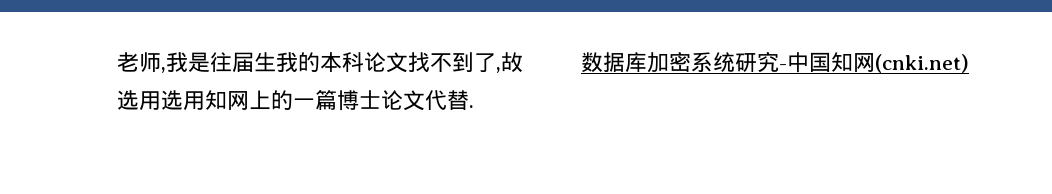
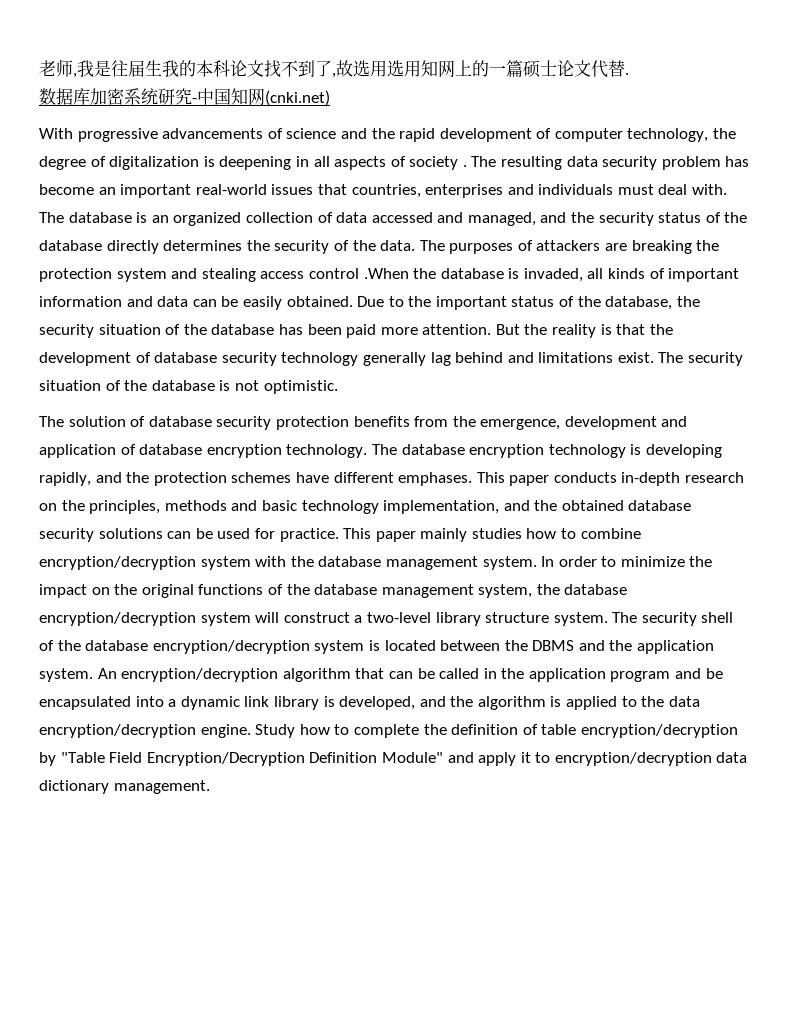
[337,90,359,111] 博 -> [523,60,541,78] 硕
(969, 63) none -> [39,128,737,142] [39,156,750,170] [39,184,728,198] [39,212,748,226] [39,240,720,254] [39,268,740,282] [39,296,700,310] [39,324,673,338] [39,352,744,366] [39,380,338,394] [39,416,688,430] [39,444,722,458] [39,472,745,486] [39,500,692,514] [39,528,641,542] [39,556,713,570] [39,584,628,598] [39,612,734,626] [39,640,715,654] [39,668,723,682] [39,696,700,710] [39,724,738,738] [39,752,748,766] [39,780,210,794] // With progressive advancements of science and the rapid development of computer technology, the degree of digitalization is deepening in all aspects of society . The resulting data security problem has become an important real-world issues that countries, enterprises and individuals must deal with. The database is an organized collection of data accessed and managed, and the security status of the database directly determines the security of the data. The purposes of attackers are breaking the protection system and stealing access control .When the database is invaded, all kinds of important information and data can be easily obtained. Due to the important status of the database, the security situation of the database has been paid more attention. But the reality is that the development of database security technology generally lag behind and limitations exist. The security situation of the database is not optimistic. // The solution of database security protection benefits from the emergence, development and application of database encryption technology. The database encryption technology is developing rapidly, and the protection schemes have different emphases. This paper conducts in-depth research on the principles, methods and basic technology implementation, and the obtained database security solutions can be used for practice. This paper mainly studies how to combine encryption/decryption system with the database management system. In order to minimize the impact on the original functions of the database management system, the database encryption/decryption system will construct a two-level library structure system. The security shell of the database encryption/decryption system is located between the DBMS and the application system. An encryption/decryption algorithm that can be called in the application program and be encapsulated into a dynamic link library is developed, and the algorithm is applied to the data encryption/decryption engine. Study how to complete the definition of table encryption/decryption by "Table Field Encryption/Decryption Definition Module" and apply it to encryption/decryption data dictionary management.

